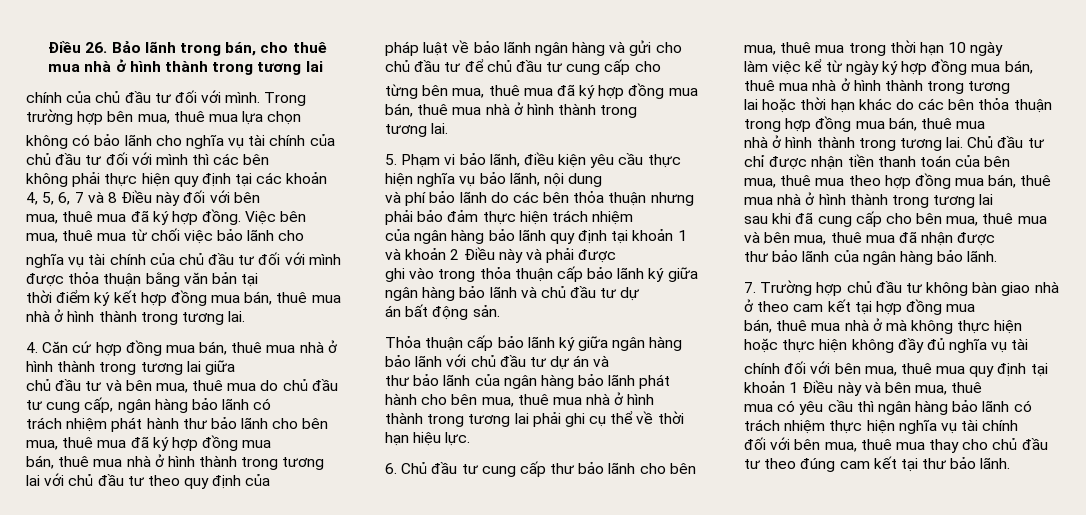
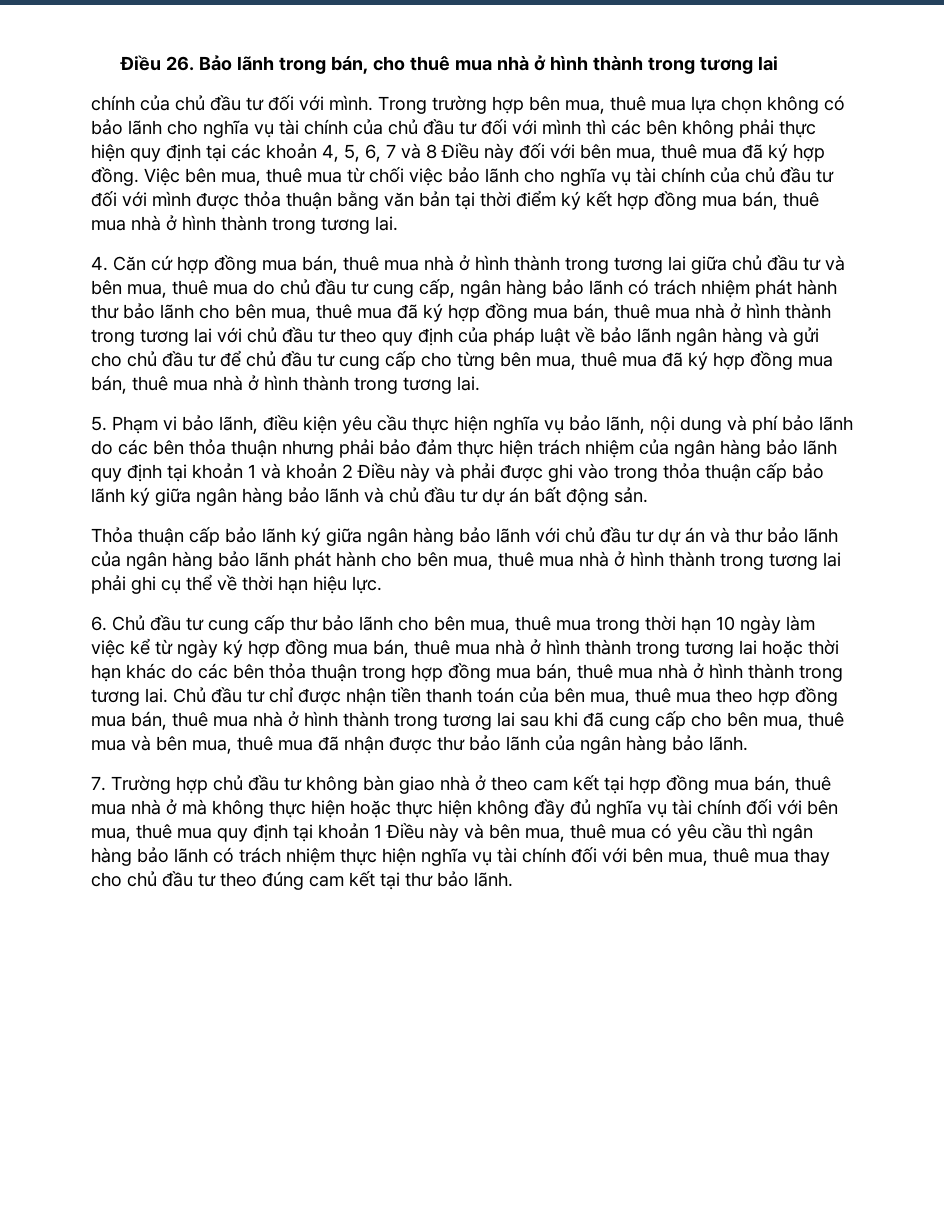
(302, 118) // -> (762, 105) none
(270, 159) // -> (677, 127) none
(260, 197) // -> (611, 151) none
(305, 235) // -> (555, 175) none
(259, 280) // -> (475, 201) none
(235, 367) // -> (727, 265) none
(272, 404) // -> (649, 287) none
(272, 444) // -> (568, 313) none
(271, 480) // -> (488, 335) none
(661, 66) // -> (452, 359) none
(638, 111) // -> (398, 385) none
(603, 180) // -> (722, 425) none
(634, 218) // -> (634, 449) none
(617, 256) // -> (543, 473) none
(641, 294) // -> (505, 497) none
(610, 361) // -> (730, 535) none
(655, 399) // -> (664, 558) none
(1004, 48) // -> (781, 624) none
(1011, 87) // -> (734, 649) none
(986, 125) // -> (653, 673) none
(1011, 161) // -> (585, 695) none
(994, 199) // -> (515, 719) none
(996, 239) // -> (432, 745) none
(976, 308) // -> (749, 785) none
(1029, 344) // -> (692, 807) none
(983, 387) // -> (606, 831) none
(1019, 425) // -> (566, 855) none

